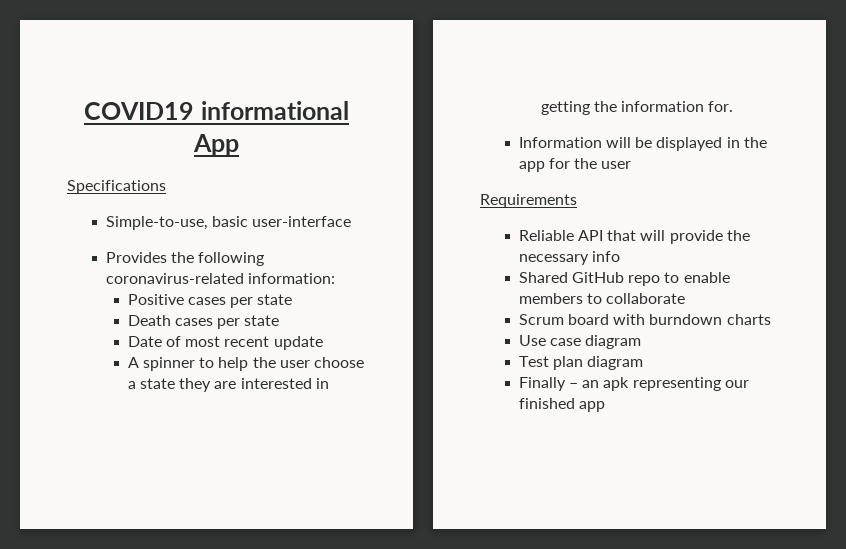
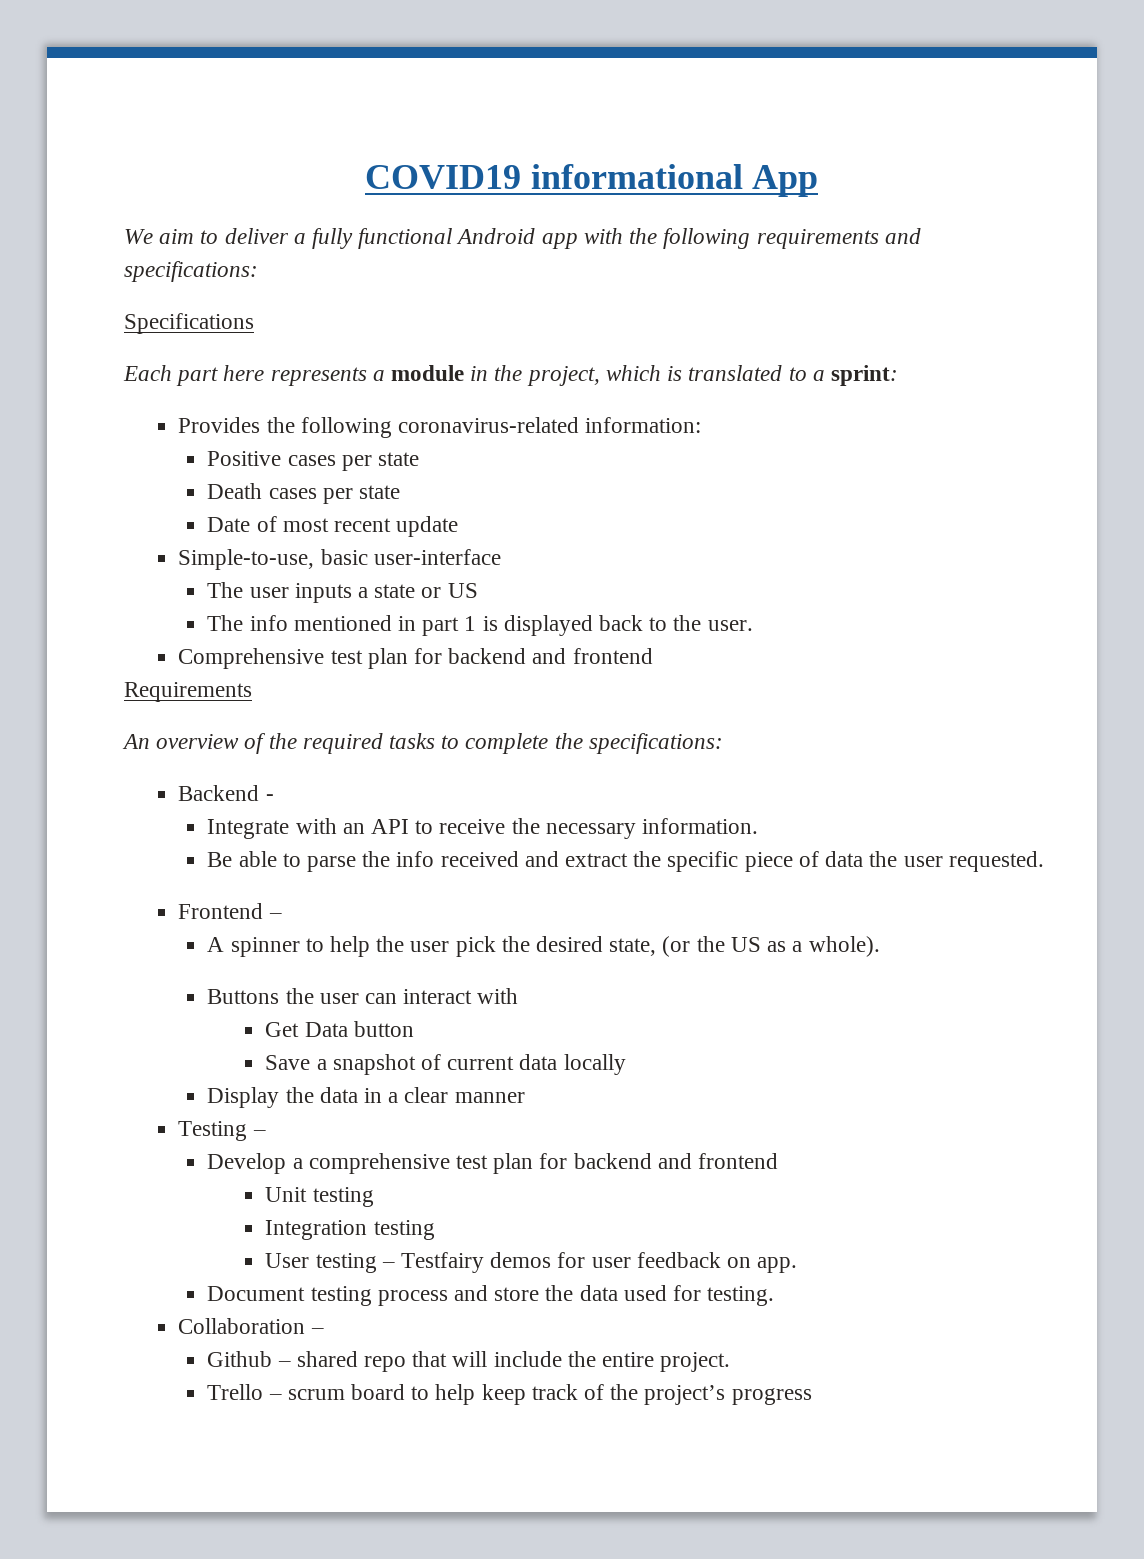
[67,180,166,194] [105,216,352,230] Specifications // Simple-to-use, basic user-interface -> [124,228,921,249] [124,261,258,282] [124,313,254,334] [123,365,898,386] We aim to deliver a fully functional Android app with the following requirements and specifications: // Specifications // Each part here represents a module in the project, which is translated to a sprint:
(323, 343) none -> [178,549,501,570] [207,582,478,603] [207,615,753,636] [178,648,653,669] [124,682,252,702] [122,733,723,754] [178,785,274,801] [207,818,759,839] [207,851,1044,872] [178,903,282,919] // Simple-to-use, basic user-interface // The user inputs a state or US // The info mentioned in part 1 is displayed back to the user. // Comprehensive test plan for backend and frontend // Requirements // An overview of the required tasks to complete the specifications: // Backend - // Integrate with an API to receive the necessary information. // Be able to parse the info received and extract the specific piece of data the user requested. // Frontend –
[313,357,364,368] [127,378,329,392] [540,101,734,115] [518,137,767,151] [518,158,632,172] [480,194,577,208] [518,230,750,244] [518,251,621,265] [518,272,730,286] [518,293,686,304] [518,314,771,325] [518,335,642,349] [518,356,644,370] [518,377,749,391] [518,398,606,412] choose a state they are interested in getting the information for. // Information will be displayed in the app for the user // Requirements // Reliable API that will provide the necessary info // Shared GitHub repo to enable members to collaborate // Scrum board with burndown charts // Use case diagram // Test plan diagram // Finally – an apk representing our finished app -> [455,936,880,957] [207,988,519,1004] [265,1021,414,1037] [265,1054,626,1075] [207,1087,525,1108] [178,1121,266,1141] [207,1153,779,1174] [265,1187,374,1207] [265,1220,435,1240] [265,1252,798,1273] [207,1285,775,1306] [178,1318,324,1334] [207,1351,731,1372] [207,1384,812,1405] pick the desired state, (or the US as a whole). // Buttons the user can interact with // Get Data button // Save a snapshot of current data locally // Display the data in a clear manner // Testing – // Develop a comprehensive test plan for backend and frontend // Unit testing // Integration testing // User testing – Testfairy demos for user feedback on app. // Document testing process and store the data used for testing. // Collaboration – // Github – shared repo that will include the entire project. // Trello – scrum board to help keep track of the project’s progress

